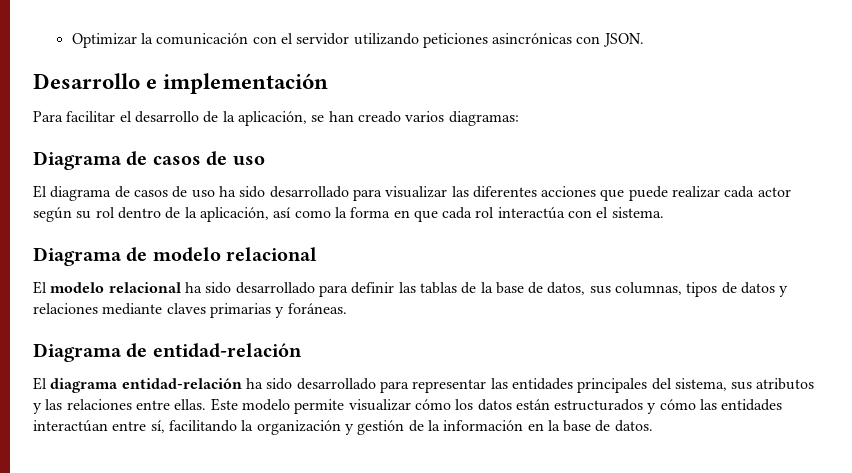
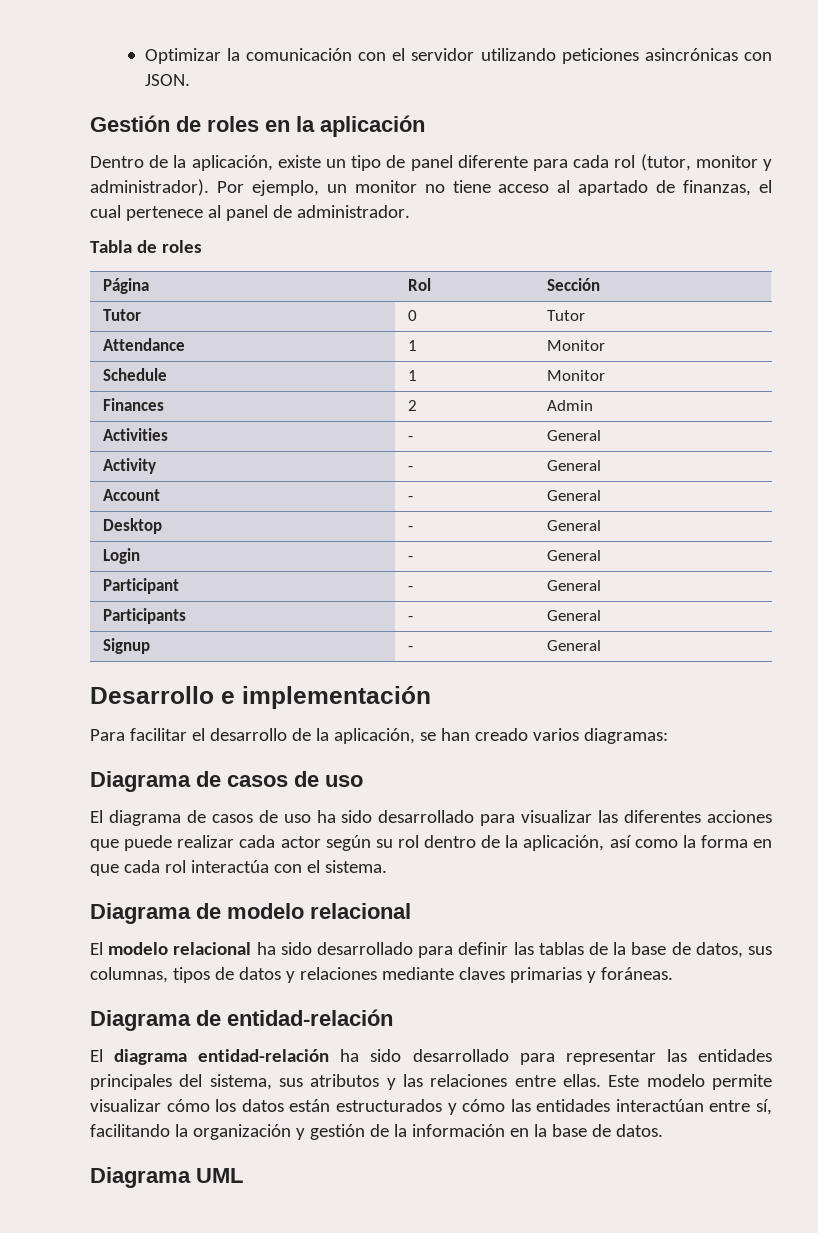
(644, 40) none -> [90,115,425,137] [90,154,773,171] [90,179,772,196] [90,205,410,221] [90,240,202,253] [103,278,150,294] [408,278,432,291] [547,278,601,291] [103,309,142,321] [408,310,418,321] [547,310,586,321] [103,338,186,351] [408,340,418,351] [547,340,606,351] [103,368,168,381] [408,370,418,381] [547,370,606,381] [103,398,165,411] [408,400,418,411] [547,400,594,411] [103,428,169,441] [408,436,414,441] [547,430,602,441] [103,458,157,474] [408,466,414,471] [547,460,602,471] [103,489,161,501] [408,496,414,501] [547,490,602,501] [103,518,163,534] [408,526,414,531] [547,520,602,531] [103,548,141,564] [408,556,414,561] [547,550,602,561] [103,578,180,594] [408,586,414,591] [547,580,602,591] [103,608,187,624] [408,616,414,621] [547,610,602,621] [103,638,151,654] [408,646,414,651] [547,640,602,651] // Gestión de roles en la aplicación // Dentro de la aplicación, existe un tipo de panel diferente para cada rol (tutor, monitor y administrador). Por ejemplo, un monitor no tiene acceso al apartado de finanzas, el cual pertenece al panel de administrador. // Tabla de roles // Página | Rol | Sección // Tutor | 0 | Tutor // Attendance | 1 | Monitor // Schedule | 1 | Monitor // Finances | 2 | Admin // Activities | - | General // Activity | - | General // Account | - | General // Desktop | - | General // Login | - | General // Participant | - | General // Participants | - | General // Signup | - | General
(653, 426) none -> [90,1167,243,1188] // Diagrama UML

